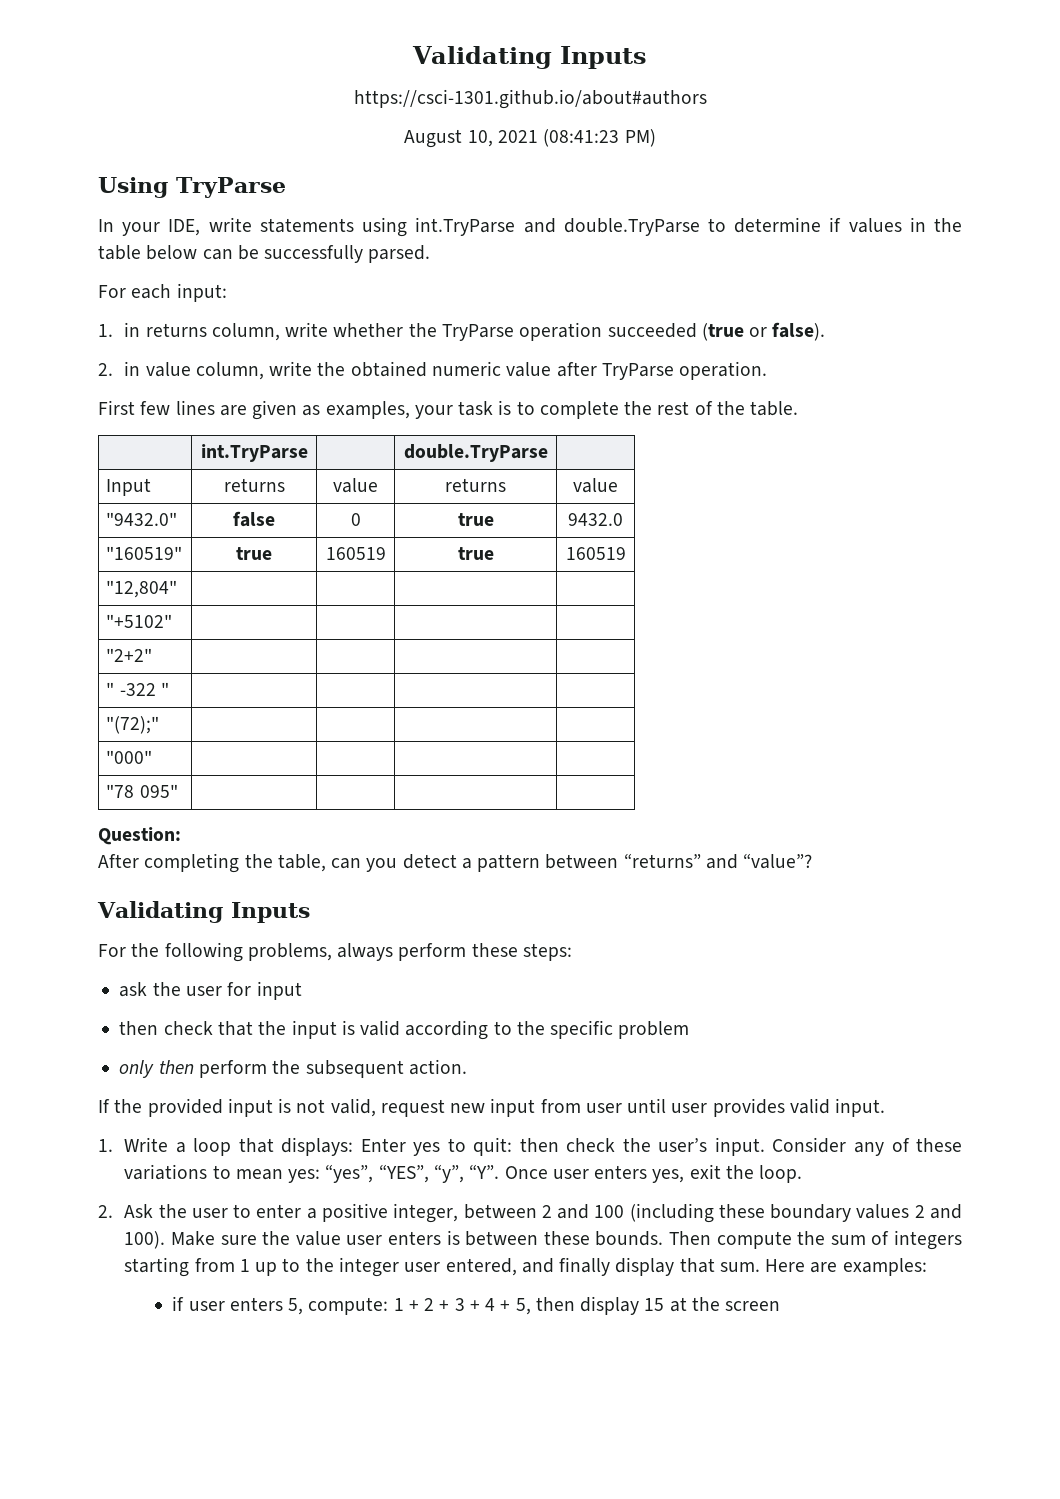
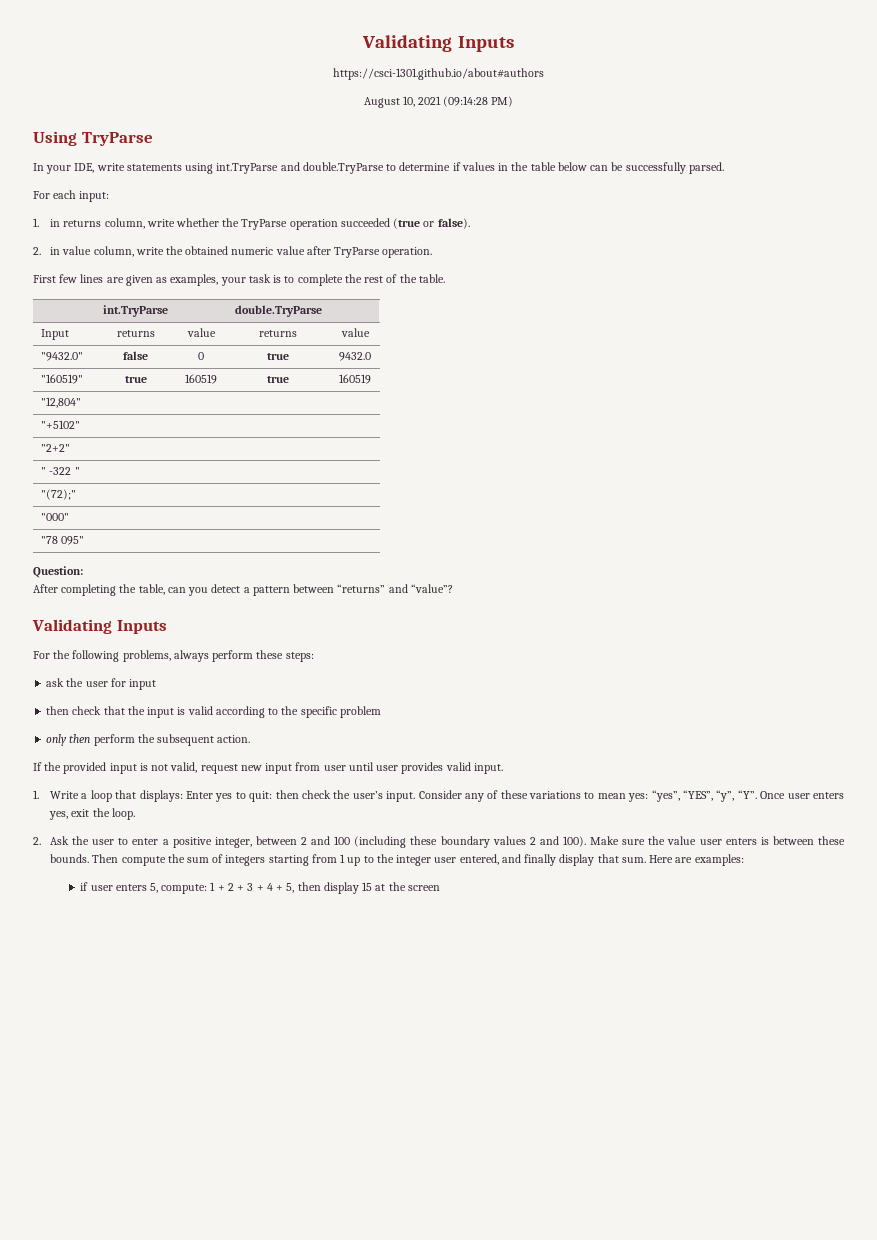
[543,129,620,147] (08:41:23 -> [443,96,489,107] (09:14:28

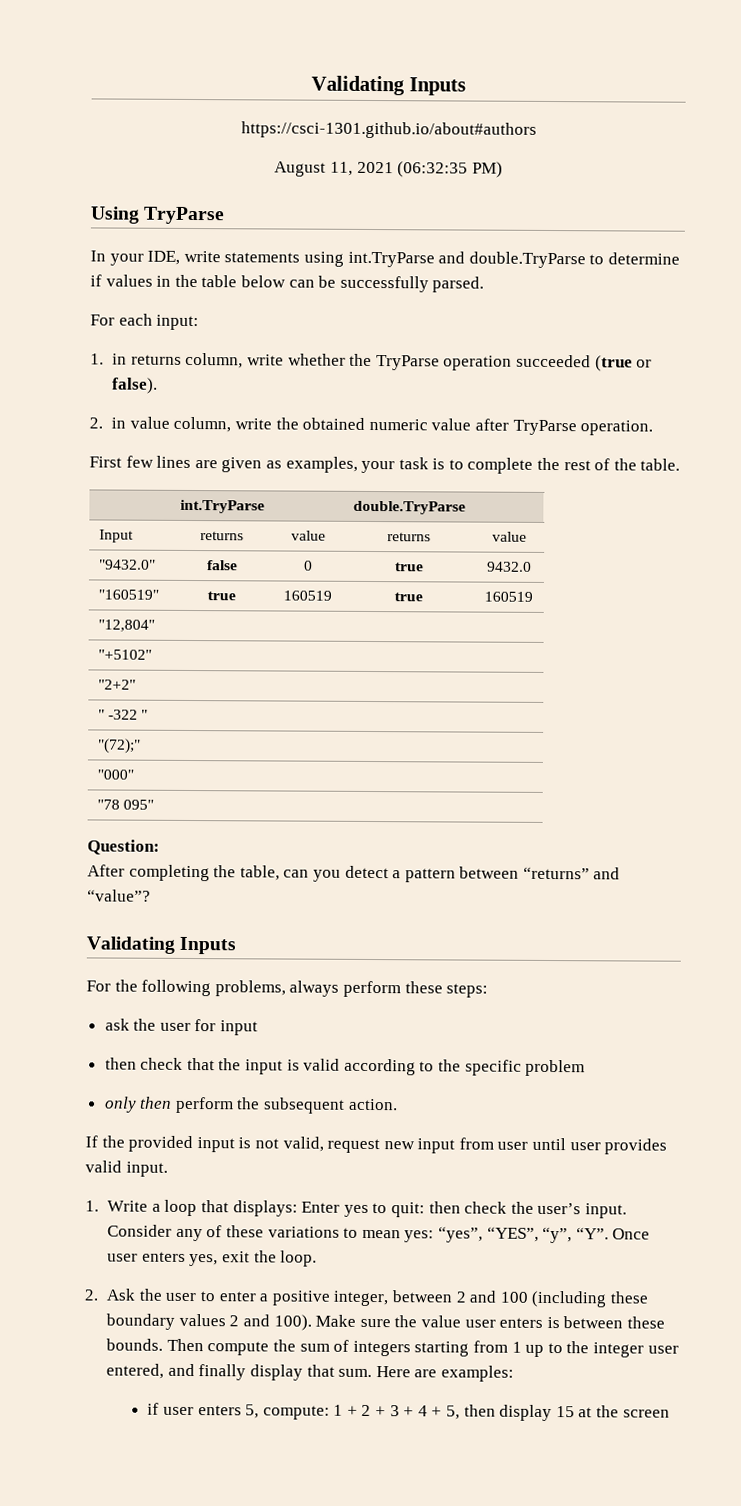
[402,96,489,107] 10, 2021 (09:14:28 -> [329,161,469,178] 11, 2021 (06:32:35

